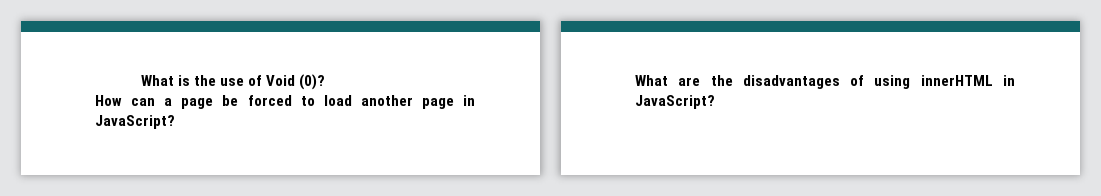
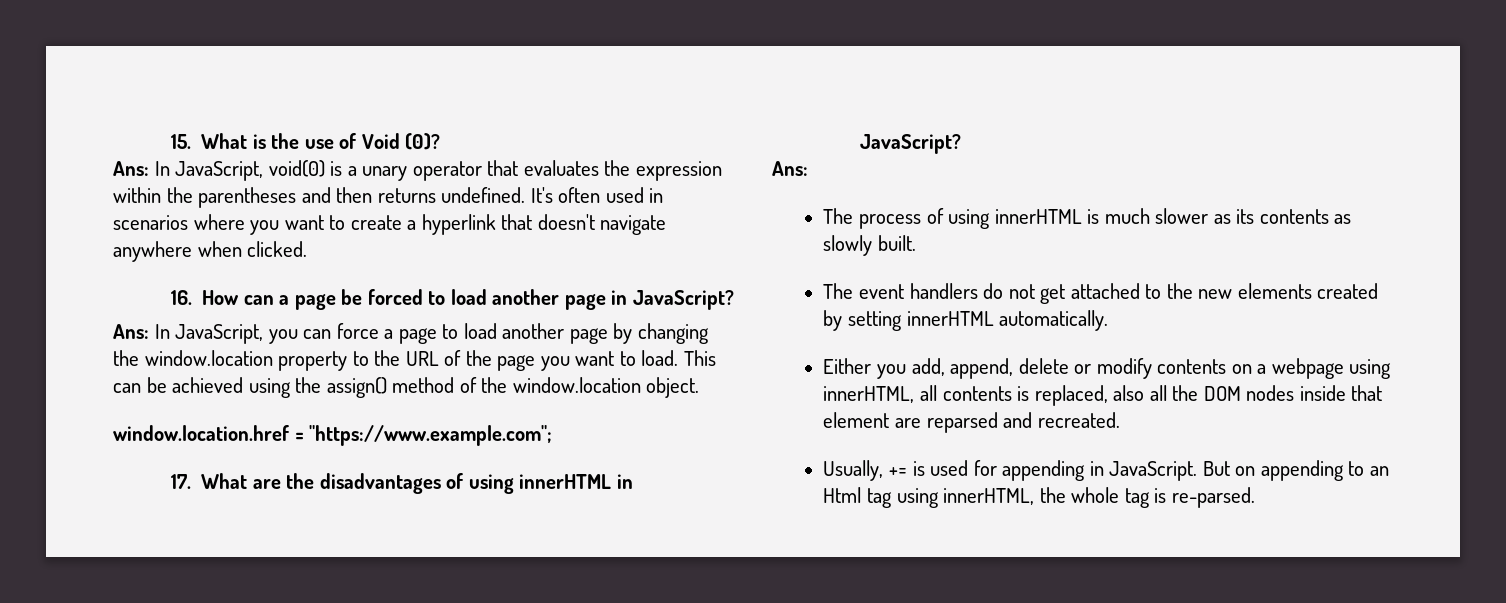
(140, 80) none -> [170,134,191,149] 15.
(326, 82) none -> [113,160,722,181] [113,187,664,208] [113,214,667,235] [113,241,308,262] [170,290,192,305] Ans: In JavaScript, void(0) is a unary operator that evaluates the expression within the parentheses and then returns undefined. It's often used in scenarios where you want to create a hyperlink that doesn't navigate anywhere when clicked. // 16.
(175, 122) none -> [113,323,709,344] [113,350,716,371] [113,377,700,398] [113,425,553,446] [170,474,191,489] Ans: In JavaScript, you can force a page to load another page by changing the window.location property to the URL of the page you want to load. This can be achieved using the assign() method of the window.location object. // window.location.href = "https://www.example.com"; // 17.
(715, 102) none -> [772,161,808,176] [823,208,1352,229] [823,235,916,256] [823,283,1379,304] [823,310,1109,331] [823,358,1392,379] [823,385,1383,406] [823,412,1120,433] [823,460,1389,481] [823,487,1255,508] // Ans: // The process of using innerHTML is much slower as its contents as slowly built. // The event handlers do not get attached to the new elements created by setting innerHTML automatically. // Either you add, append, delete or modify contents on a webpage using innerHTML, all contents is replaced, also all the DOM nodes inside that element are reparsed and recreated. // Usually, += is used for appending in JavaScript. But on appending to an Html tag using innerHTML, the whole tag is re-parsed.

